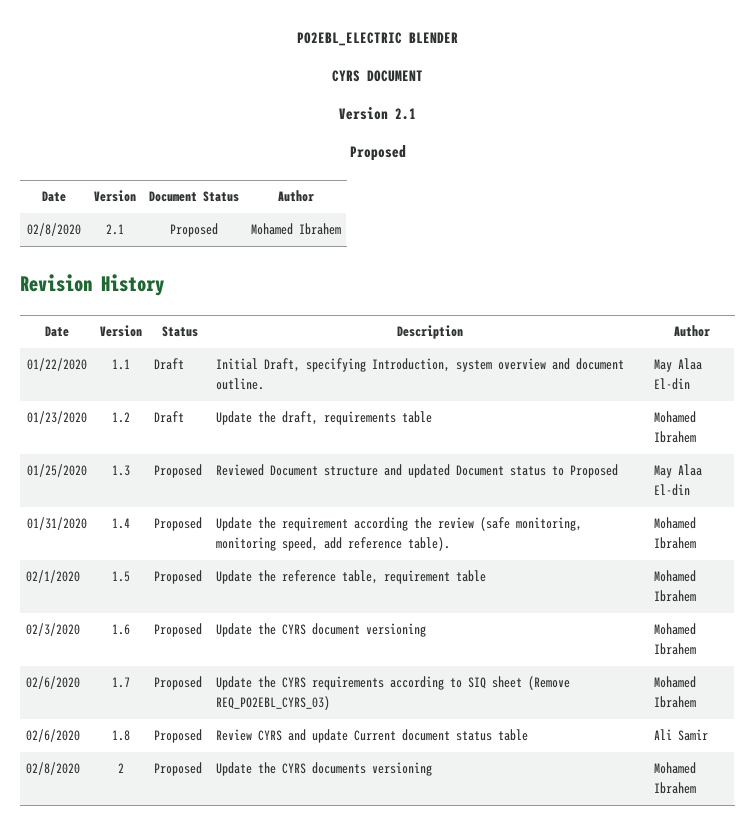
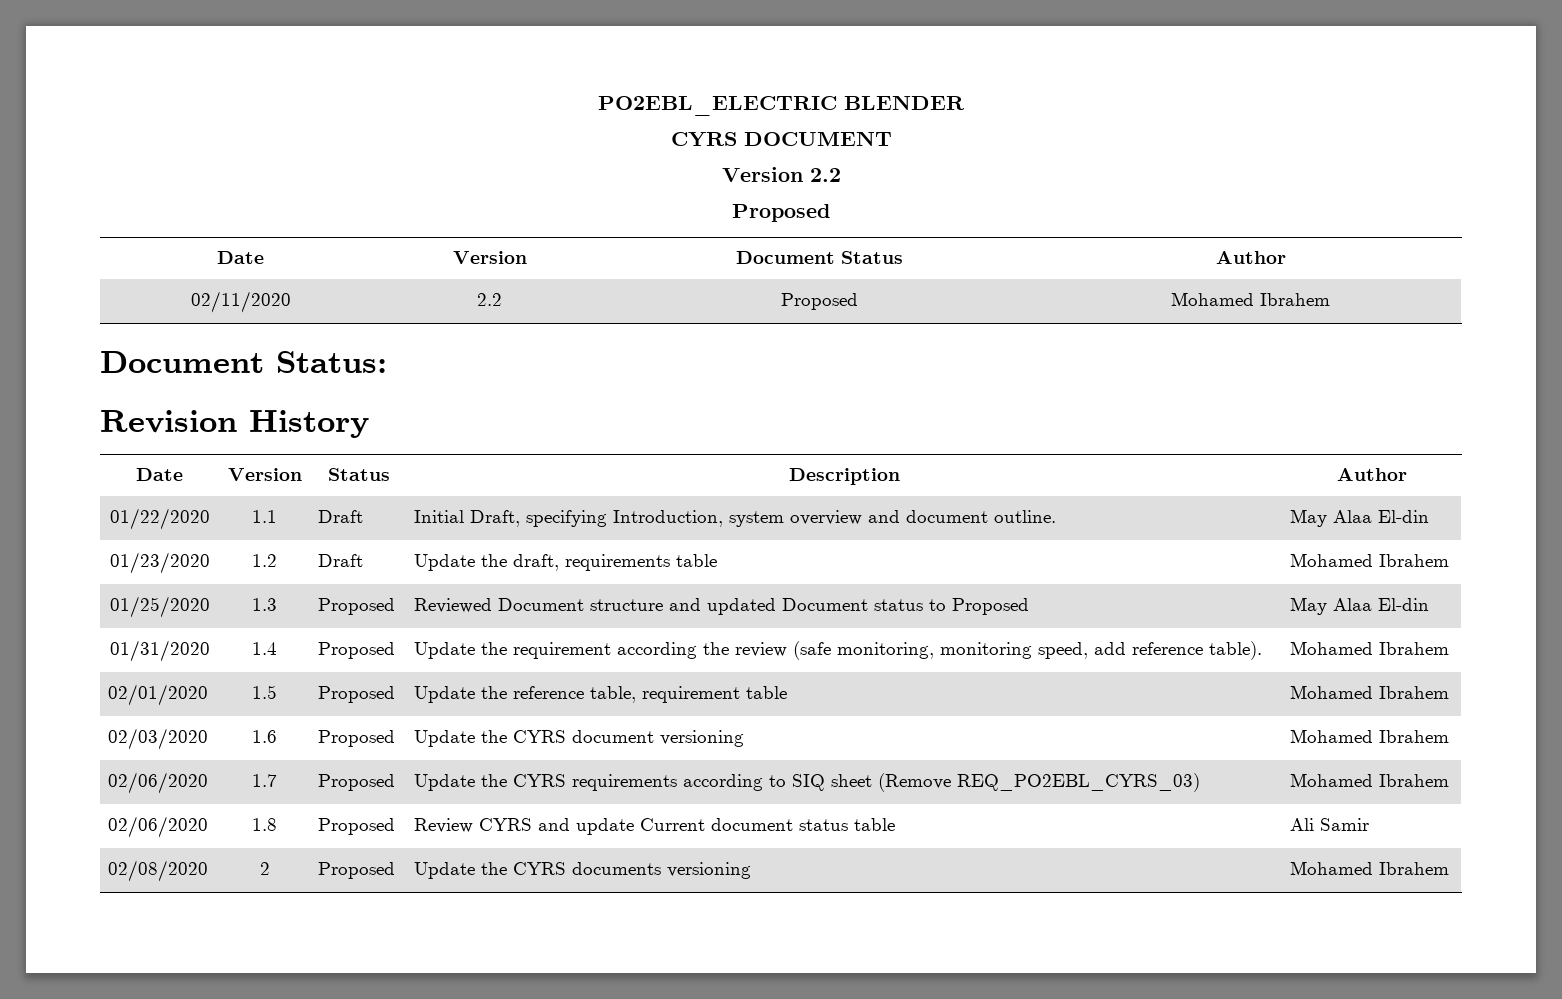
[395,108,416,120] 2.1 -> [809,168,841,182] 2.2
[27,223,81,236] [106,224,124,235] 02/8/2020 | 2.1 -> [190,291,291,313] [477,293,502,306] 02/11/2020 | 2.2
(341, 229) none -> [100,351,387,373] // Document Status:
[26,570,81,583] 02/1/2020 -> [108,684,209,706] 02/01/2020
[26,623,81,636] 02/3/2020 -> [108,728,209,750] 02/03/2020
[26,676,81,689] 02/6/2020 -> [108,772,209,794] 02/06/2020
[26,729,81,742] 02/6/2020 -> [108,816,209,838] 02/06/2020
[26,762,81,775] 02/8/2020 -> [108,860,209,882] 02/08/2020

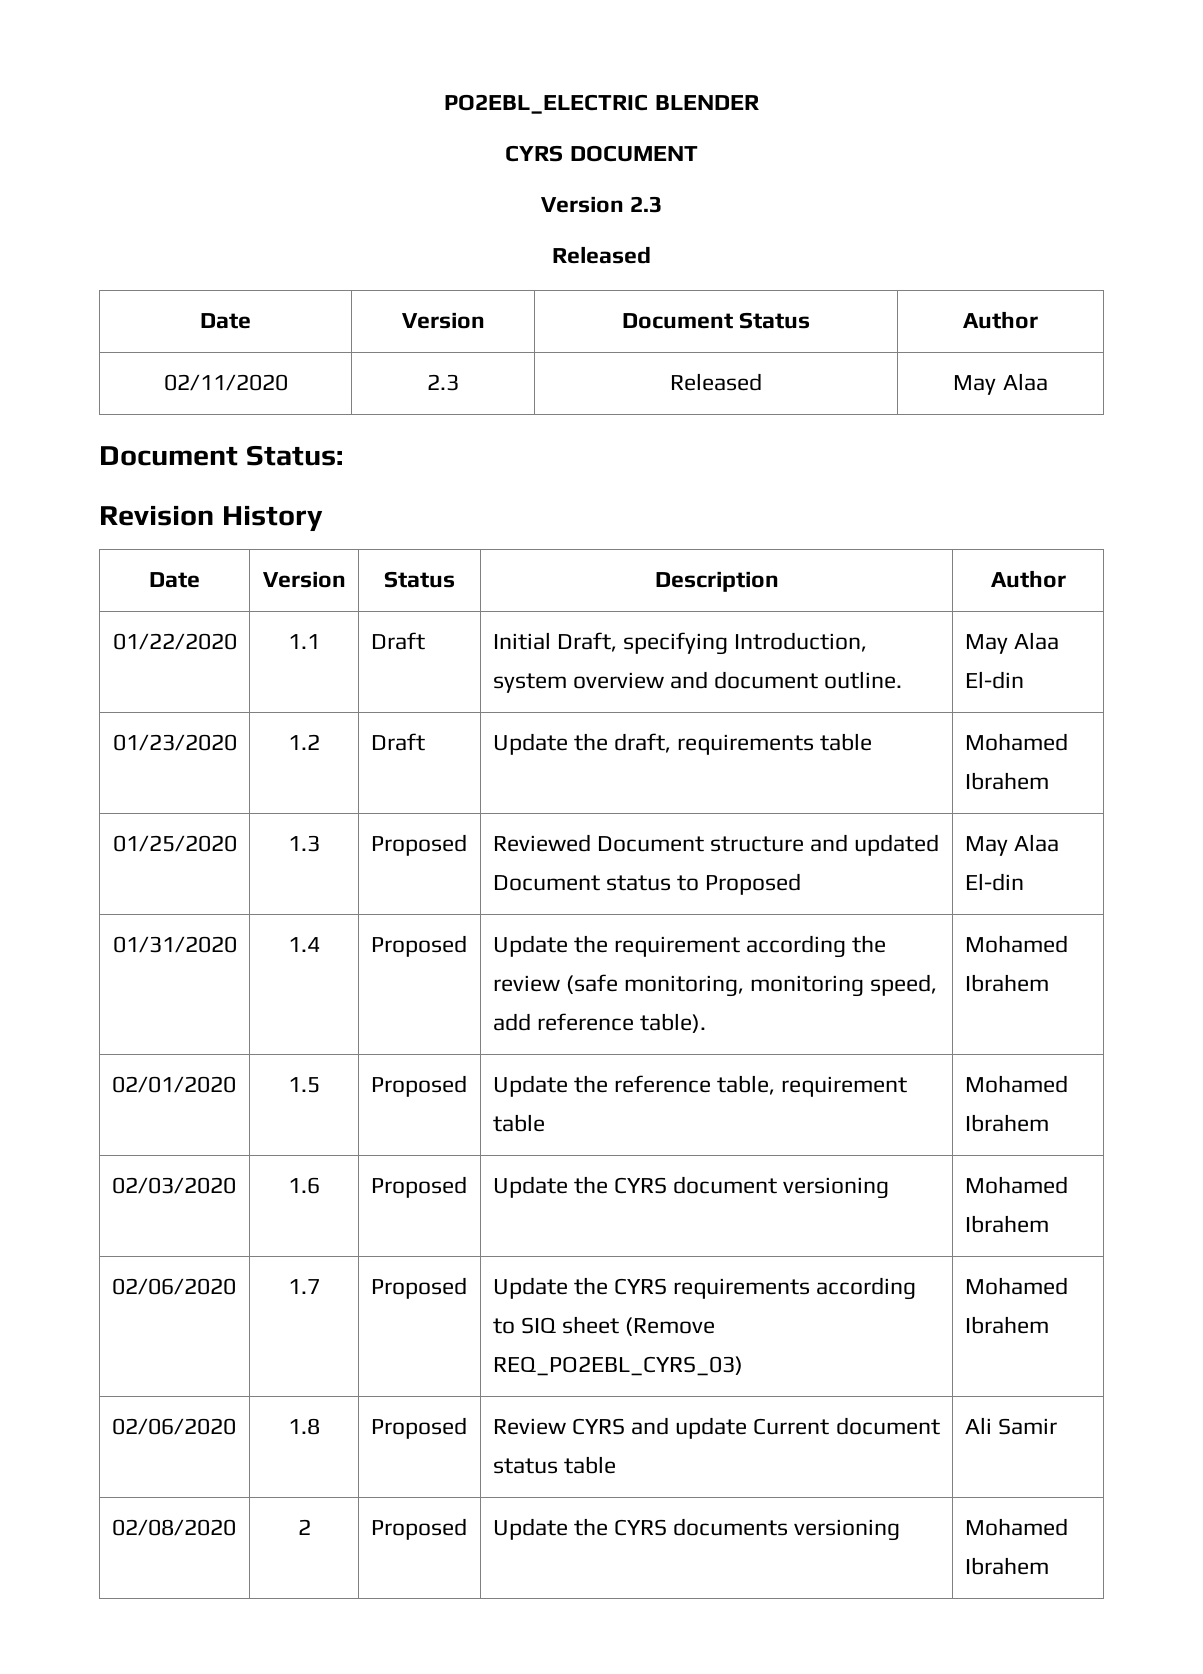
[809,168,841,182] [732,204,830,222] 2.2 // Proposed -> [630,196,663,213] [552,246,651,264] 2.3 // Released
[477,293,502,306] [780,293,858,310] [1171,292,1330,306] 2.2 | Proposed | Mohamed Ibrahem -> [426,374,459,391] [670,373,762,391] [953,373,1048,395] 2.3 | Released | May Alaa

